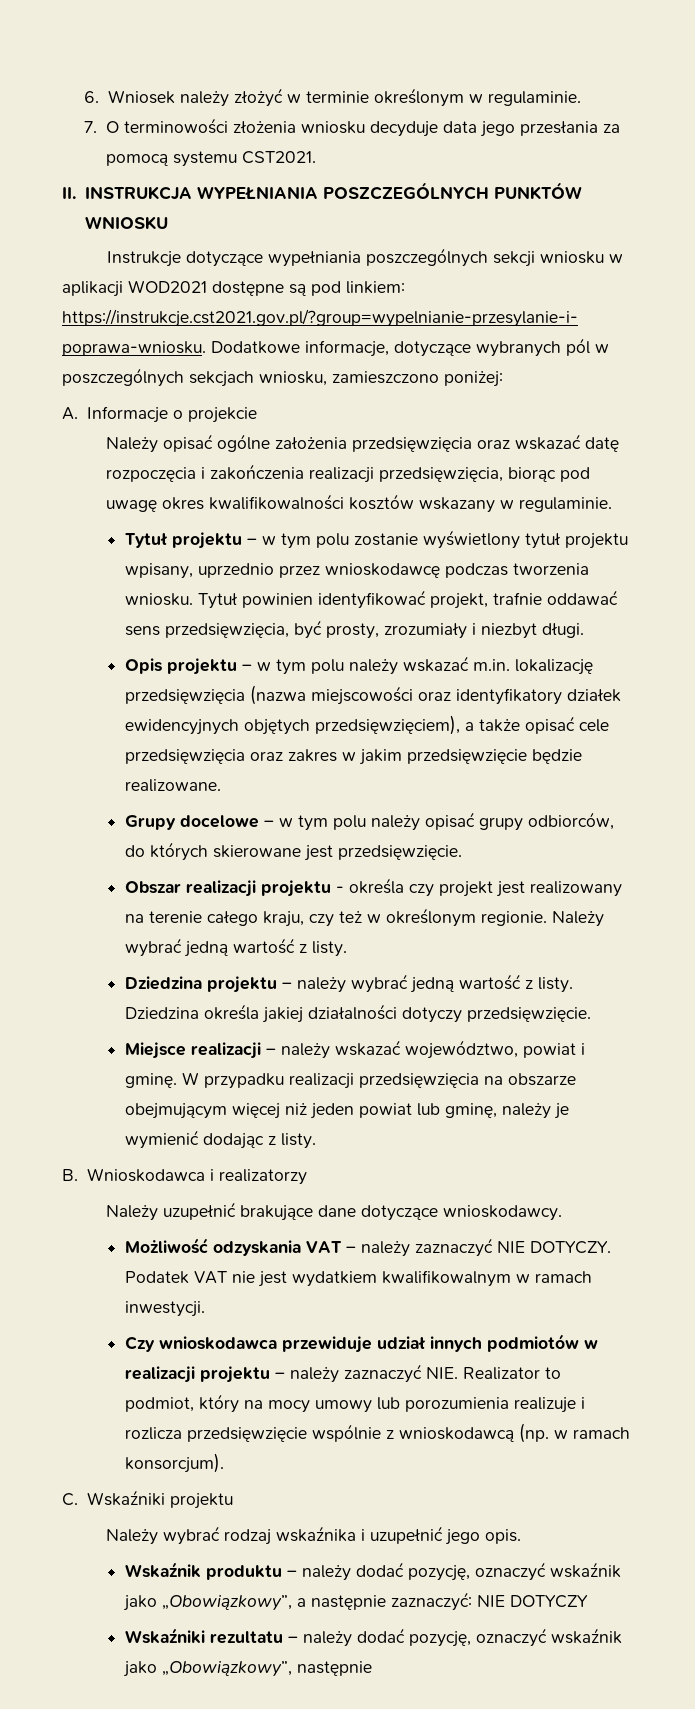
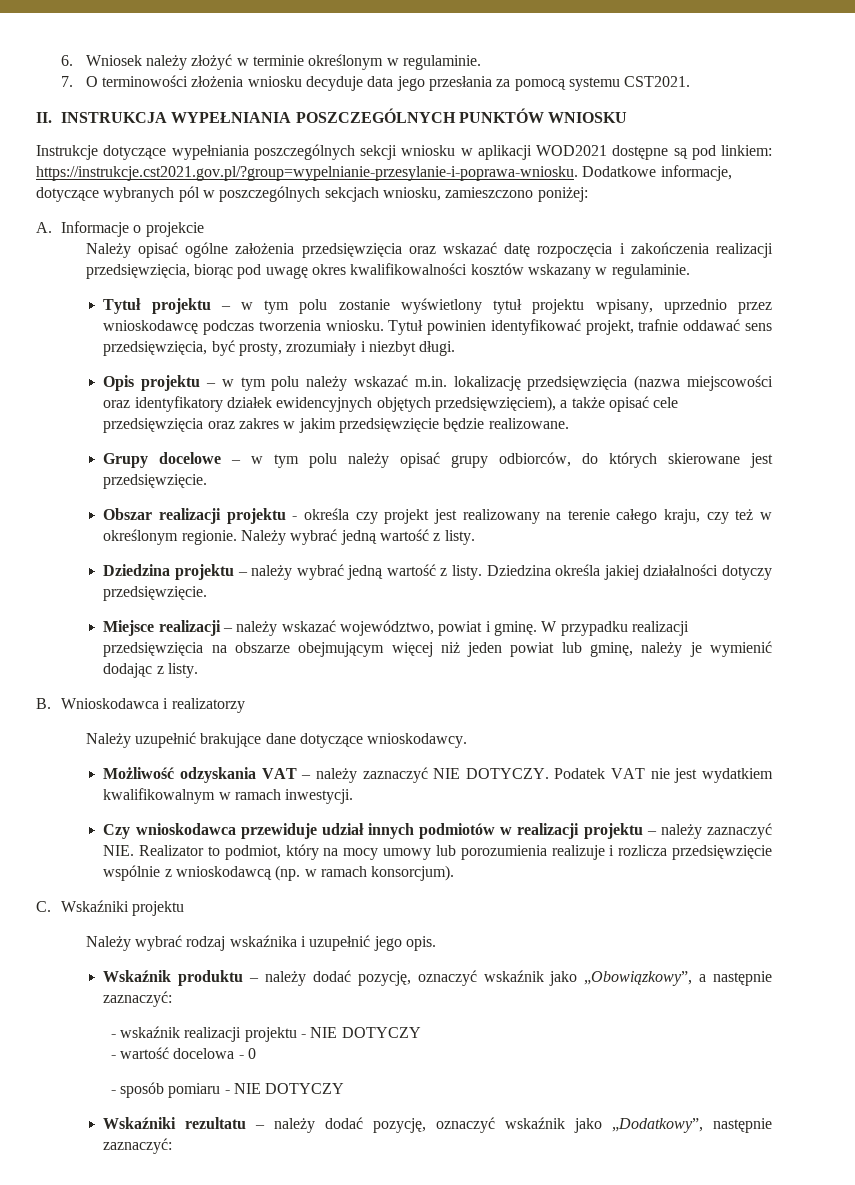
(473, 1601) none -> [110,1026,421,1042] [110,1047,256,1059] [110,1082,230,1098] // - wskaźnik realizacji projektu - NIE DOTYCZY // - wartość docelowa - 0 // - sposób pomiaru -
[162,1661,373,1677] „Obowiązkowy”, następnie -> [612,1118,772,1133] [103,1138,173,1154] „Dodatkowy”, następnie zaznaczyć:

